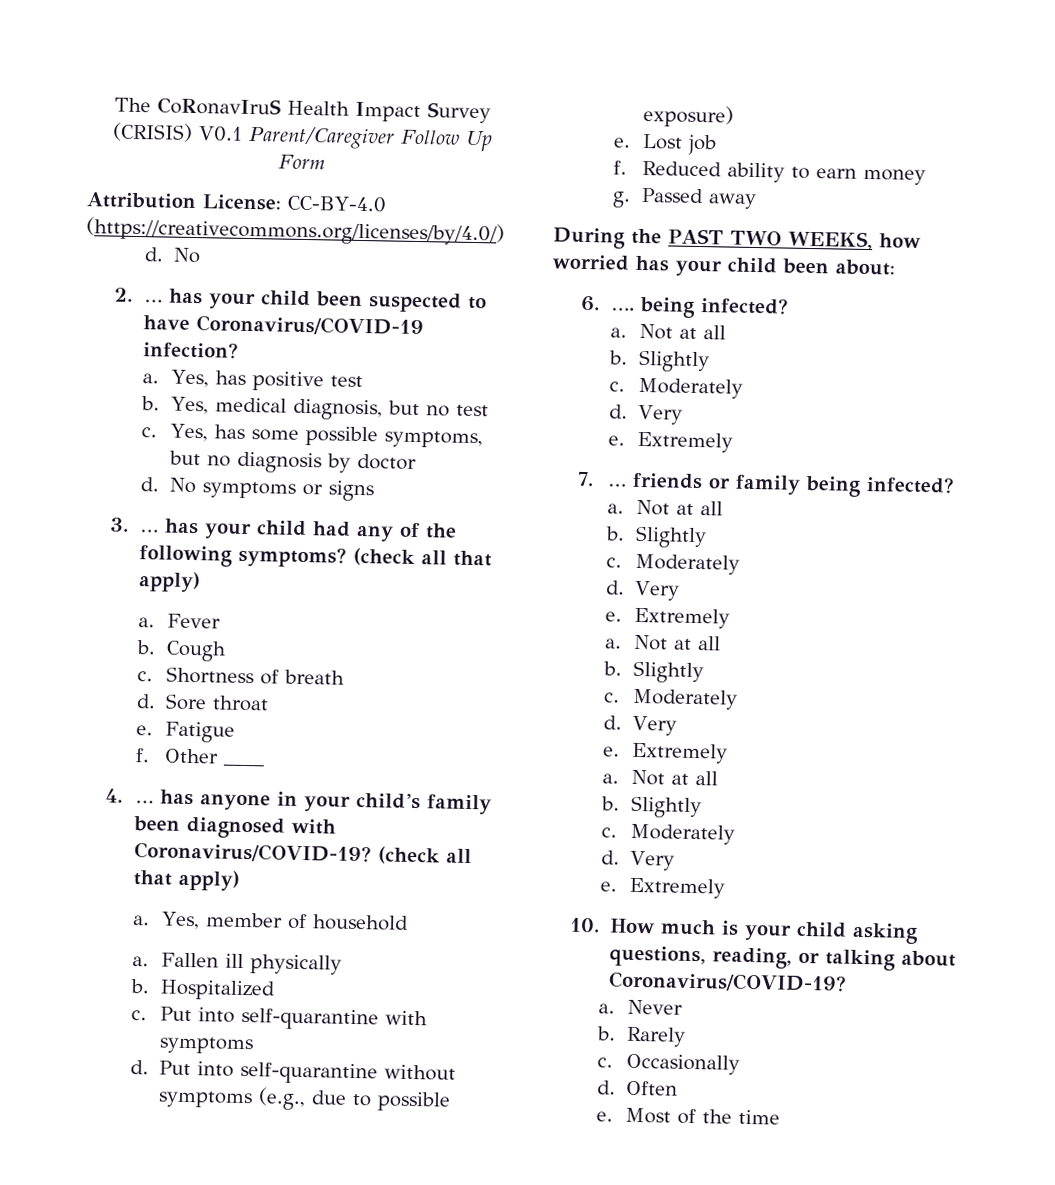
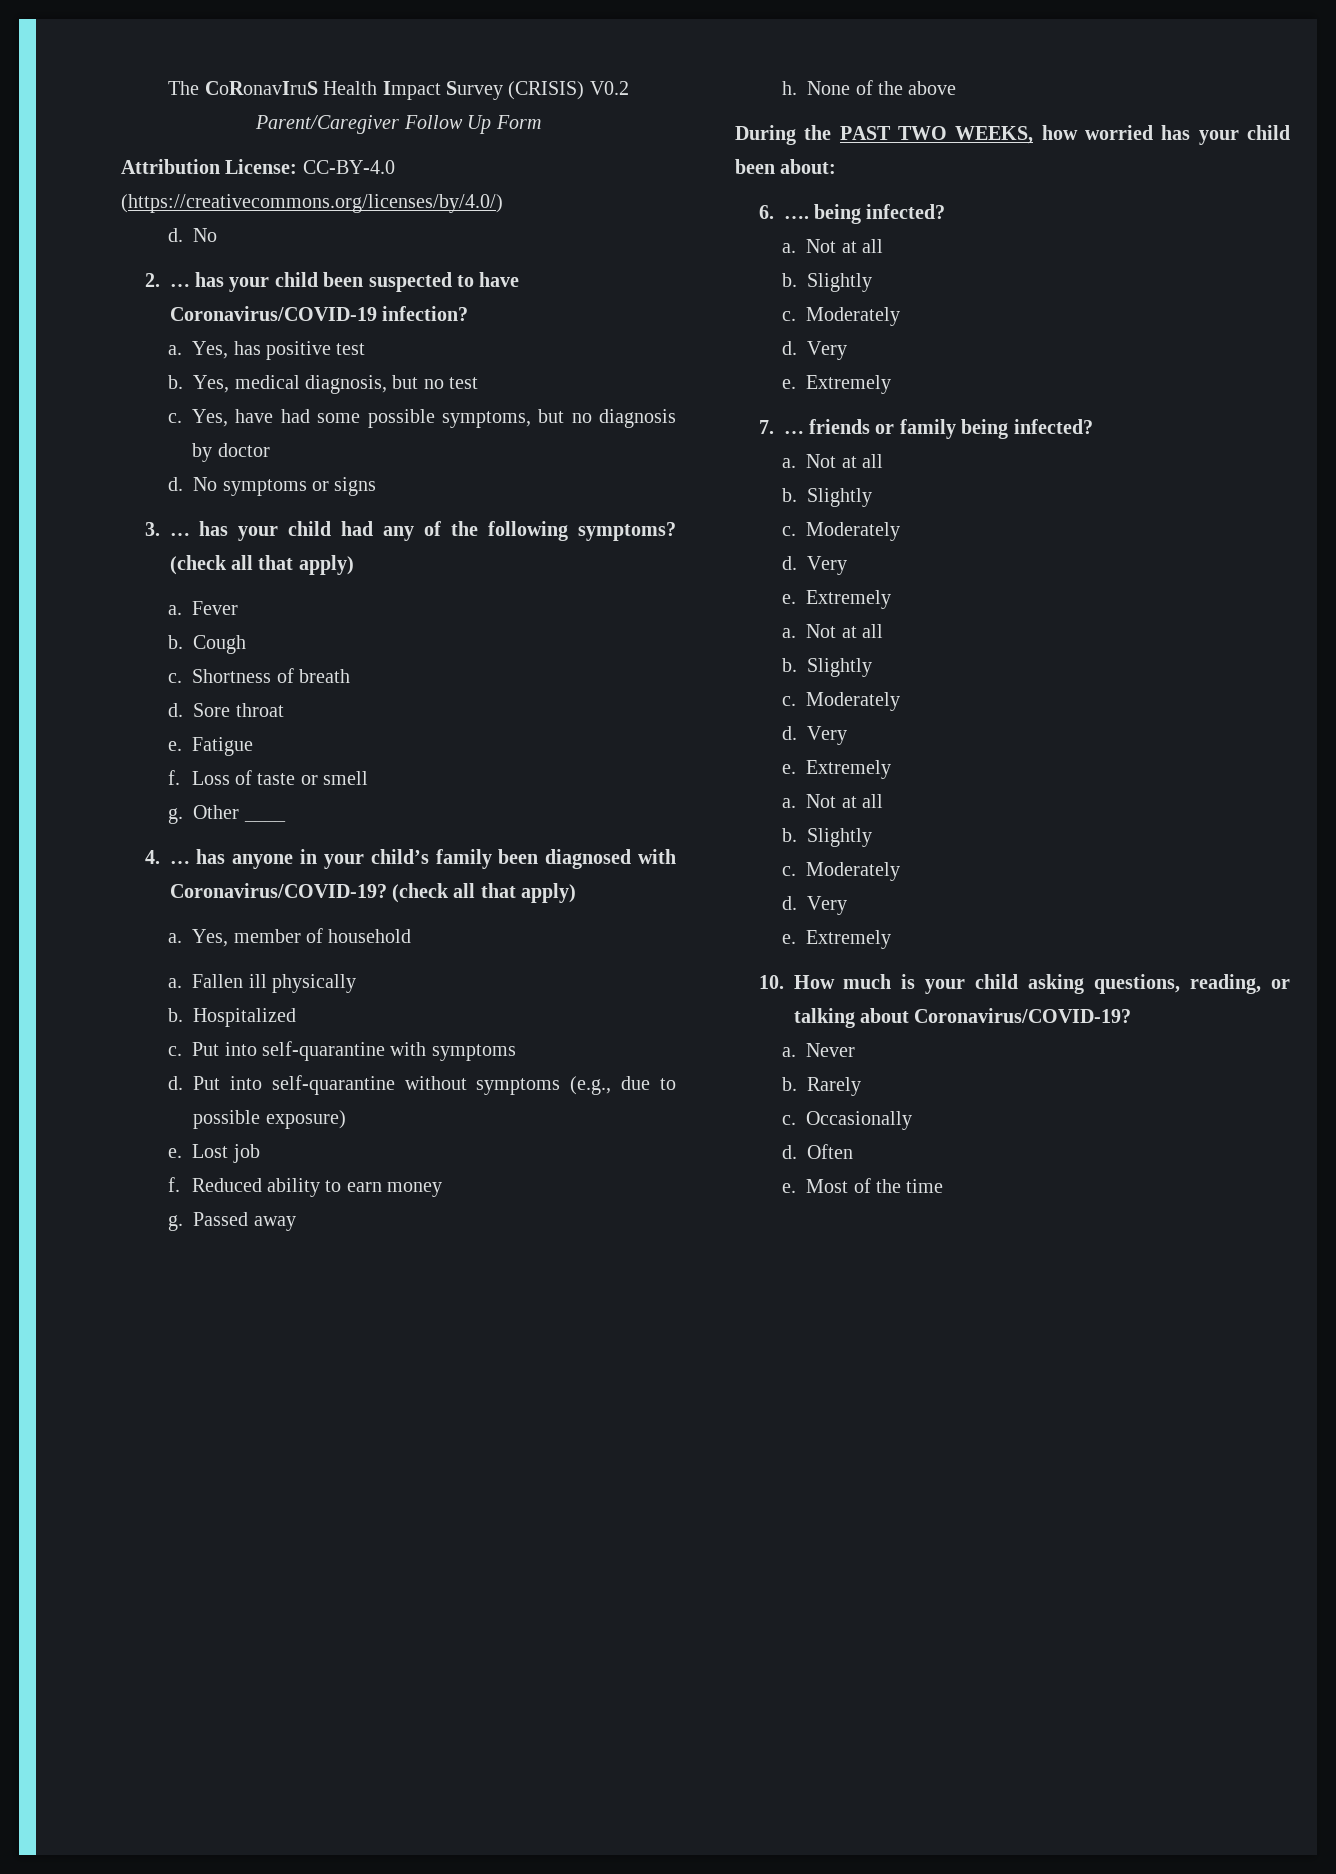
[197,126,243,142] V0.1 -> [589,81,629,95] V0.2
[214,424,246,439] has -> [235,409,310,423] have had
(150, 755) none -> [191,770,369,785] [168,808,184,824] Loss of taste or smell // g.
(758, 201) none -> [782,80,957,95] // h. None of the above

